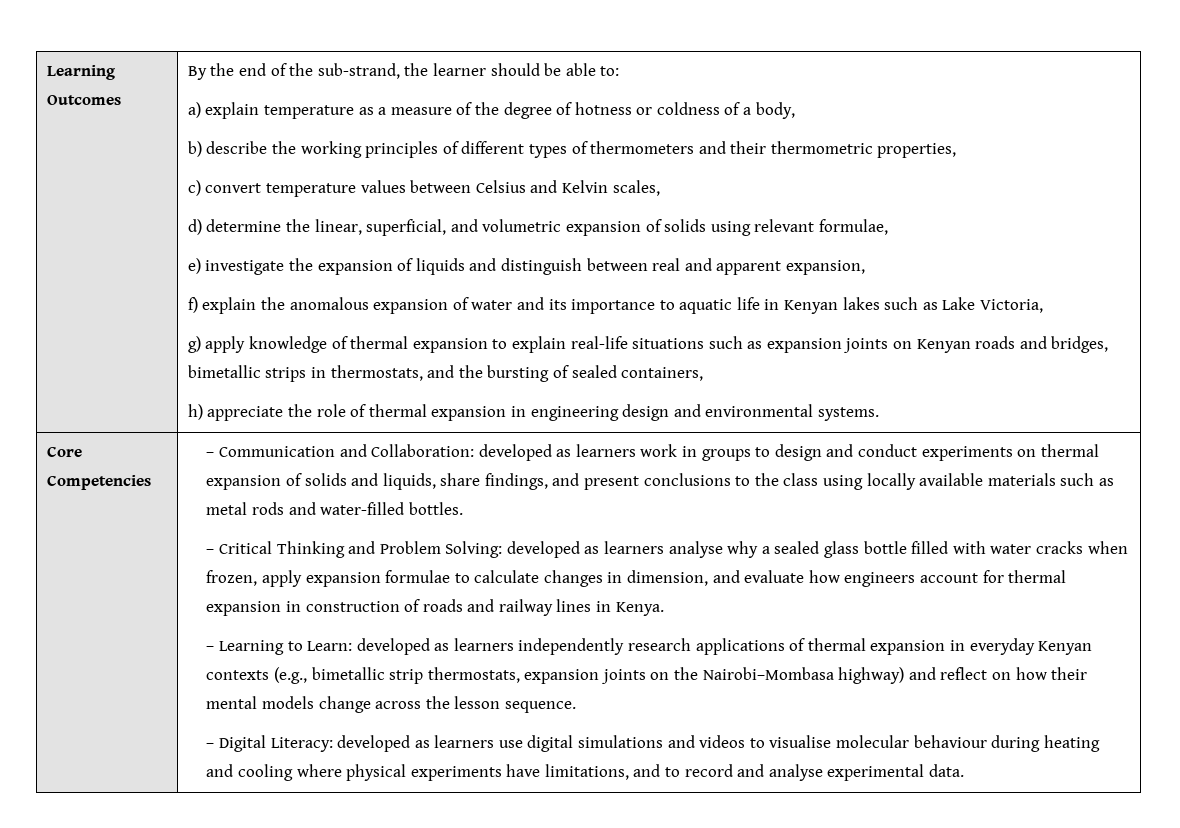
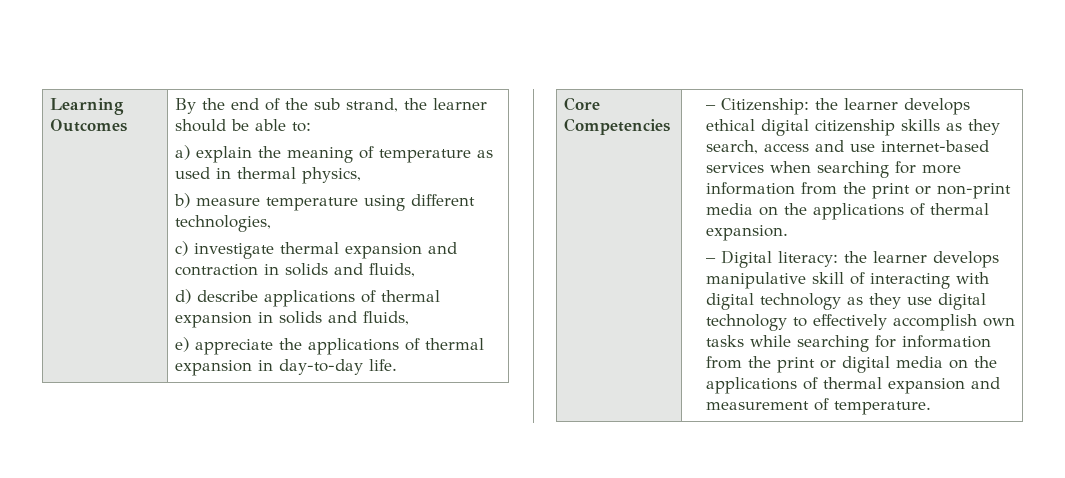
[317,63,400,79] sub-strand, -> [314,98,399,112] sub strand,
[263,102,795,119] [187,141,957,158] [187,180,660,197] [187,219,888,236] [187,258,865,275] [187,297,1044,314] [187,336,1109,353] [187,365,704,382] [187,404,879,421] [46,446,82,457] [46,475,151,490] [206,444,1099,461] [206,473,1114,490] [206,502,463,515] [206,541,1128,558] [206,570,1067,587] [206,599,664,616] [206,638,1093,655] [206,667,1088,684] [206,696,576,713] [206,735,1100,752] [206,764,964,781] temperature as a measure of the degree of hotness or coldness of a body, // b) describe the working principles of different types of thermometers and their thermometric properties, // c) convert temperature values between Celsius and Kelvin scales, // d) determine the linear, superficial, and volumetric expansion of solids using relevant formulae, // e) investigate the expansion of liquids and distinguish between real and apparent expansion, // f) explain the anomalous expansion of water and its importance to aquatic life in Kenyan lakes such as Lake Victoria, // g) apply knowledge of thermal expansion to explain real-life situations such as expansion joints on Kenyan roads and bridges, bimetallic strips in thermostats, and the bursting of sealed containers, // h) appreciate the role of thermal expansion in engineering design and environmental systems. // Core Competencies | – Communication and Collaboration: developed as learners work in groups to design and conduct experiments on thermal expansion of solids and liquids, share findings, and present conclusions to the class using locally available materials such as metal rods and water-filled bottles. // – Critical Thinking and Problem Solving: developed as learners analyse why a sealed glass bottle filled with water cracks when frozen, apply expansion formulae to calculate changes in dimension, and evaluate how engineers account for thermal expansion in construction of roads and railway lines in Kenya. // – Learning to Learn: developed as learners independently research applications of thermal expansion in everyday Kenyan contexts (e.g., bimetallic strip thermostats, expansion joints on the Nairobi–Mombasa highway) and reflect on how their mental models change across the lesson sequence. // – Digital Literacy: developed as learners use digital simulations and videos to visualise molecular behaviour during heating and cooling where physical experiments have limitations, and to record and analyse experimental data. -> [258,146,494,163] [175,167,362,184] [174,193,476,211] [175,215,272,232] [175,241,458,259] [175,263,416,277] [175,289,441,307] [175,311,410,328] [175,337,485,355] [175,359,398,376] [564,97,601,111] [564,118,671,135] [705,98,970,115] [705,119,1000,136] [705,140,989,154] [705,161,961,178] [705,182,1011,199] [705,203,989,220] [705,225,788,241] [705,250,999,268] [705,272,989,289] [705,293,986,310] [705,314,1015,331] [705,335,991,352] [705,356,997,373] [705,377,1000,394] [705,398,931,415] the meaning of temperature as used in thermal physics, // b) measure temperature using different technologies, // c) investigate thermal expansion and contraction in solids and fluids, // d) describe applications of thermal expansion in solids and fluids, // e) appreciate the applications of thermal expansion in day-to-day life. // Core Competencies | – Citizenship: the learner develops ethical digital citizenship skills as they search, access and use internet-based services when searching for more information from the print or non-print media on the applications of thermal expansion. // – Digital literacy: the learner develops manipulative skill of interacting with digital technology as they use digital technology to effectively accomplish own tasks while searching for information from the print or digital media on the applications of thermal expansion and measurement of temperature.

